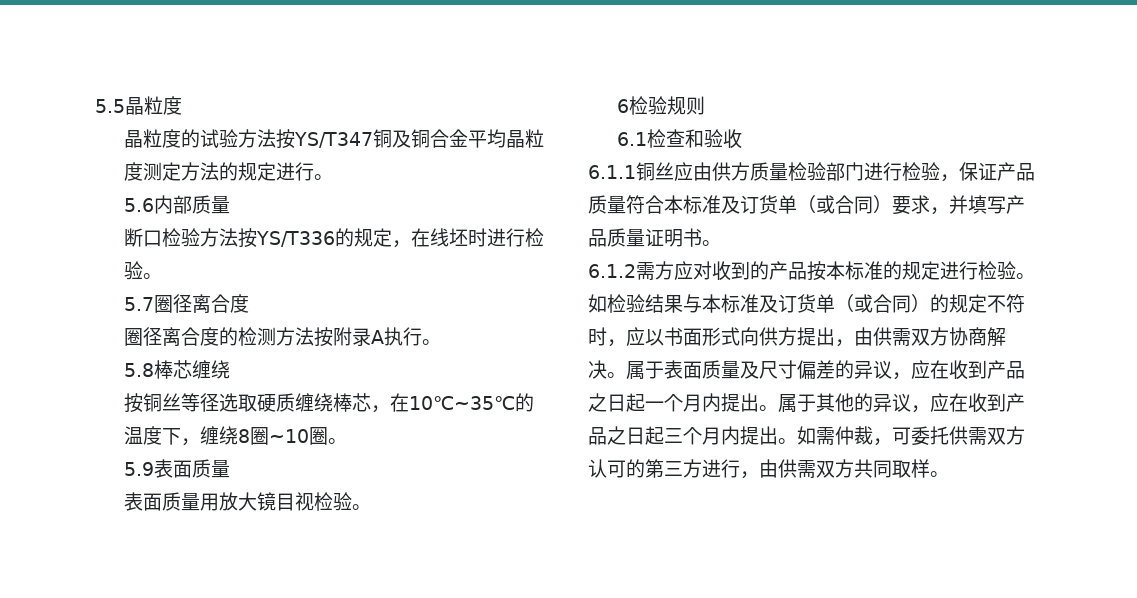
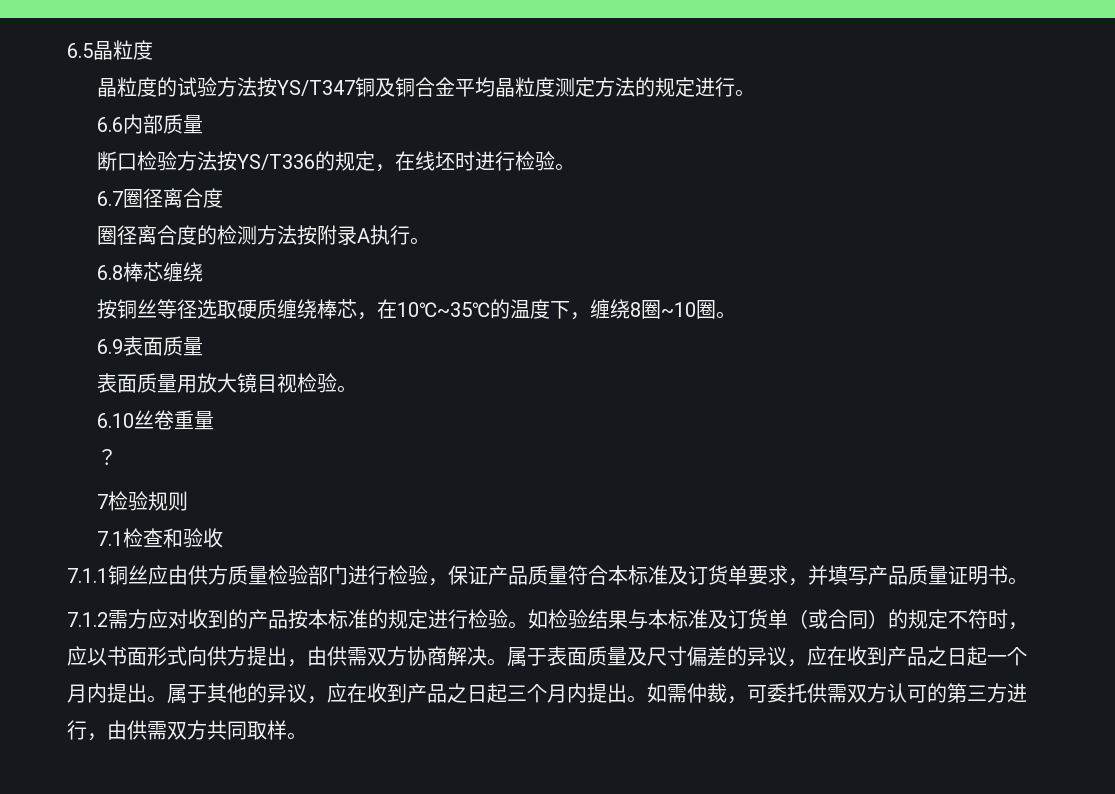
[95,99,125,113] 5.5 -> [67,43,93,58] 6.5
[124,198,155,212] 5.6 -> [96,117,123,132] 6.6
[124,297,155,311] 5.7 -> [96,191,123,206] 6.7
[124,363,155,377] 5.8 -> [96,265,123,280] 6.8
[124,462,155,476] 5.9 -> [96,339,123,354] 6.9
[617,99,630,113] 6 -> [96,410,214,430] [96,449,117,465] [96,494,108,509] 6.10丝卷重量 // ？ // 7
[617,132,648,146] 6.1 -> [96,531,123,546] 7.1
[588,165,636,179] 6.1.1 -> [67,568,108,583] 7.1.1
[797,195,892,214] （或合同） -> (748, 575) none
[588,264,636,278] 6.1.2 -> [67,612,108,627] 7.1.2

